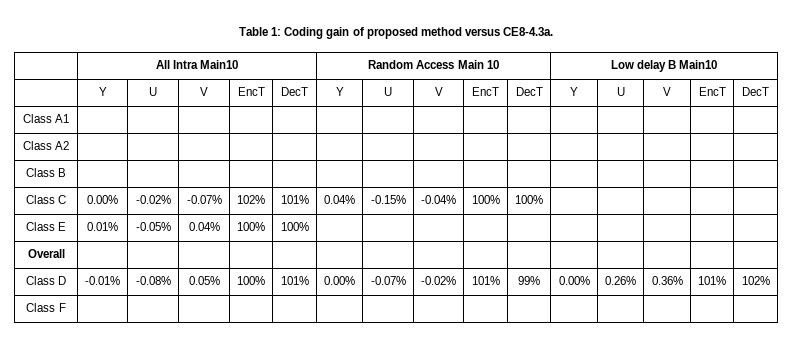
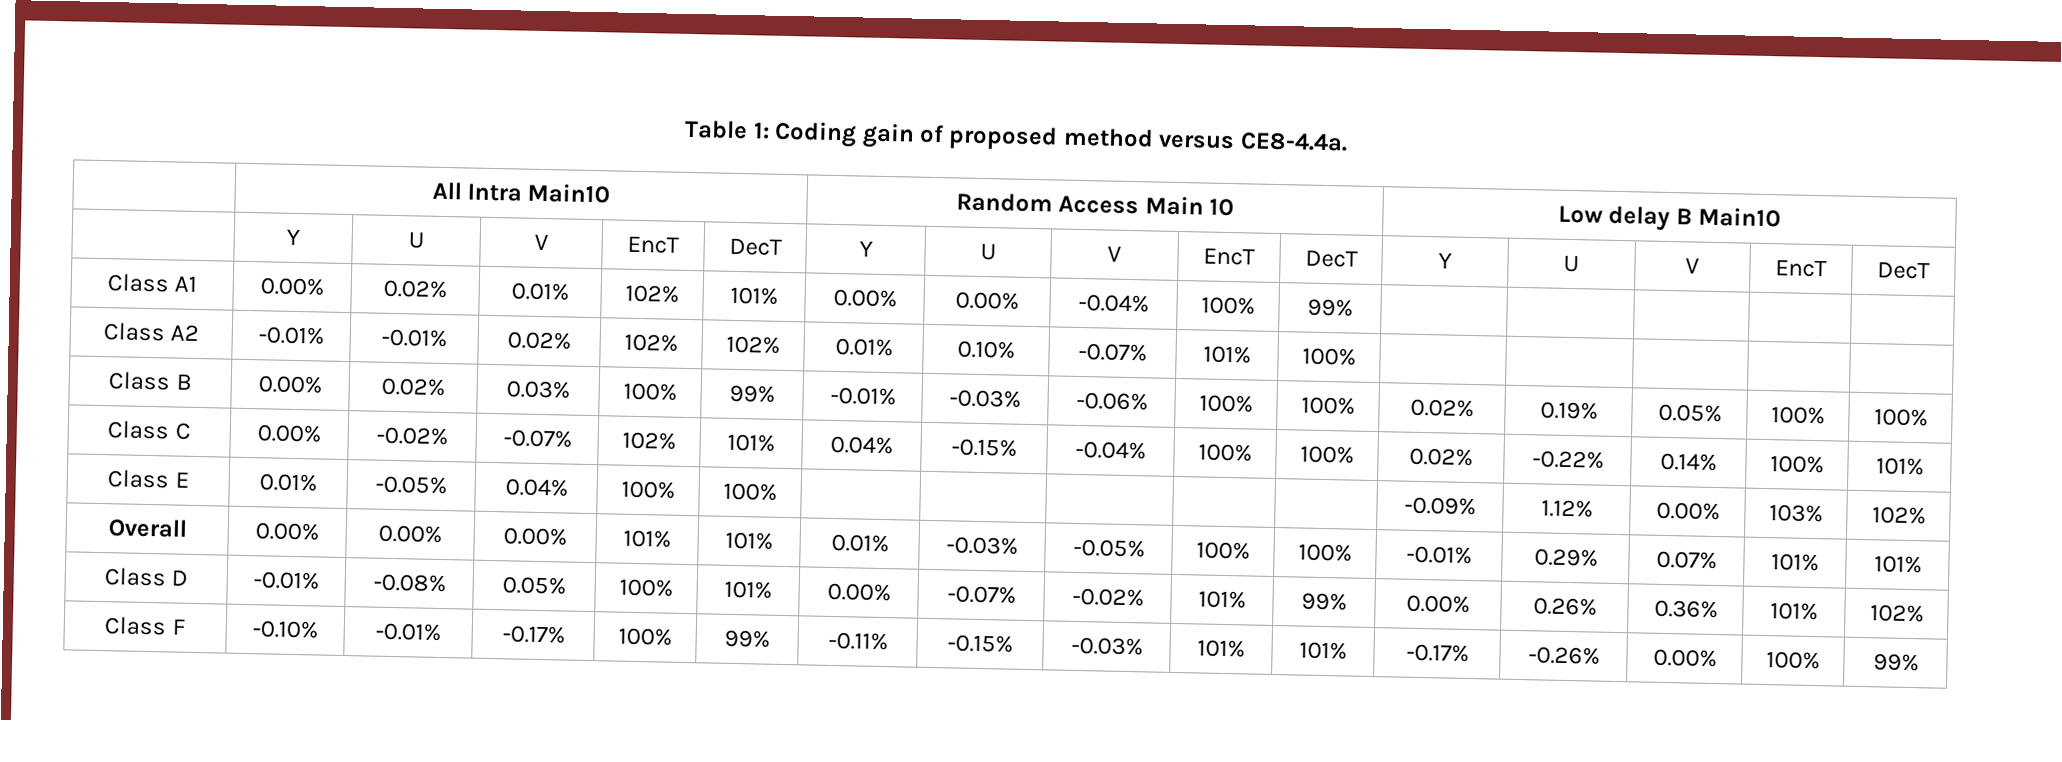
[502,27,553,36] CE8-4.3a. -> [1239,132,1348,152] CE8-4.4a.
[22,141,70,150] [25,168,67,177] | | | | | | | | | | | | | | // Class A2 | | | | | | | | | | | | | | | // Class B | | | | | | | | | | | | | | | -> [260,277,324,296] [383,279,447,299] [511,282,569,301] [625,284,679,303] [730,286,778,305] [832,288,897,308] [955,291,1019,310] [1078,293,1149,313] [1201,296,1256,315] [1307,298,1354,317] [102,322,200,342] [258,326,324,345] [381,328,447,348] [507,331,571,350] [624,333,678,352] [726,335,780,354] [834,337,893,357] [957,340,1015,359] [1078,342,1147,362] [1203,345,1252,364] [1302,347,1357,366] [108,371,192,391] [258,375,322,394] [381,377,445,397] [506,380,570,399] [623,382,677,401] [729,384,775,403] [829,386,896,406] [949,389,1021,408] [1075,391,1148,411] [1199,394,1254,413] [1301,396,1356,415] [1410,398,1475,418] [1539,401,1598,420] [1657,403,1722,423] [1771,406,1826,425] [1873,408,1928,427] 0.00% | 0.02% | 0.01% | 102% | 101% | 0.00% | 0.00% | -0.04% | 100% | 99% | | | | | // Class A2 | -0.01% | -0.01% | 0.02% | 102% | 102% | 0.01% | 0.10% | -0.07% | 101% | 100% | | | | | // Class B | 0.00% | 0.02% | 0.03% | 100% | 99% | -0.01% | -0.03% | -0.06% | 100% | 100% | 0.02% | 0.19% | 0.05% | 100% | 100%
(543, 199) | | | | -> [1409,447,1474,467] [1531,450,1604,469] [1660,452,1718,472] [1770,455,1825,474] [1875,457,1924,476] 0.02% | -0.22% | 0.14% | 100% | 101%
[27,249,65,258] | | | | // Overall | | | | | | | | | | | | | | | -> [1404,496,1477,516] [1540,499,1593,518] [1655,501,1720,521] [1769,504,1824,523] [1871,506,1926,525] [107,518,187,538] [255,522,319,541] [378,524,442,543] [503,527,567,546] [623,529,671,548] [725,531,773,550] [830,533,889,553] [946,536,1018,555] [1072,538,1145,558] [1196,541,1251,560] [1298,543,1353,562] [1406,545,1473,565] [1533,548,1598,567] [1656,550,1718,570] [1771,553,1820,572] [1873,555,1922,574] -0.09% | 1.12% | 0.00% | 103% | 102% // Overall | 0.00% | 0.00% | 0.00% | 101% | 101% | 0.01% | -0.03% | -0.05% | 100% | 100% | -0.01% | 0.29% | 0.07% | 101% | 101%
(66, 307) | | | | | | | | | | | | | | -> [252,620,318,639] [375,622,441,641] [501,625,565,644] [618,627,672,646] [724,629,770,648] [827,631,888,651] [947,634,1013,653] [1070,636,1143,656] [1197,639,1246,658] [1299,641,1348,660] [1405,643,1469,662] [1527,646,1600,665] [1652,648,1717,668] [1766,651,1821,670] [1872,653,1919,672] -0.10% | -0.01% | -0.17% | 100% | 99% | -0.11% | -0.15% | -0.03% | 101% | 101% | -0.17% | -0.26% | 0.00% | 100% | 99%

